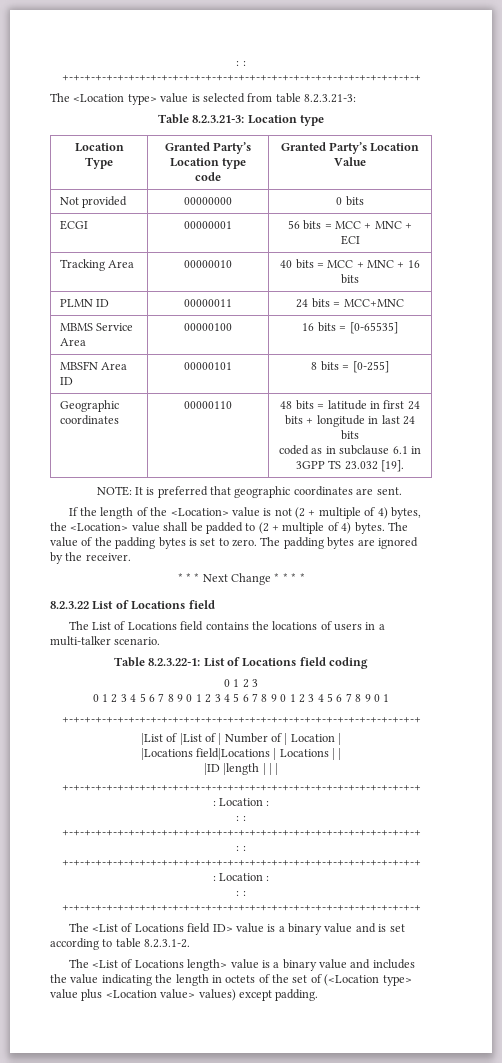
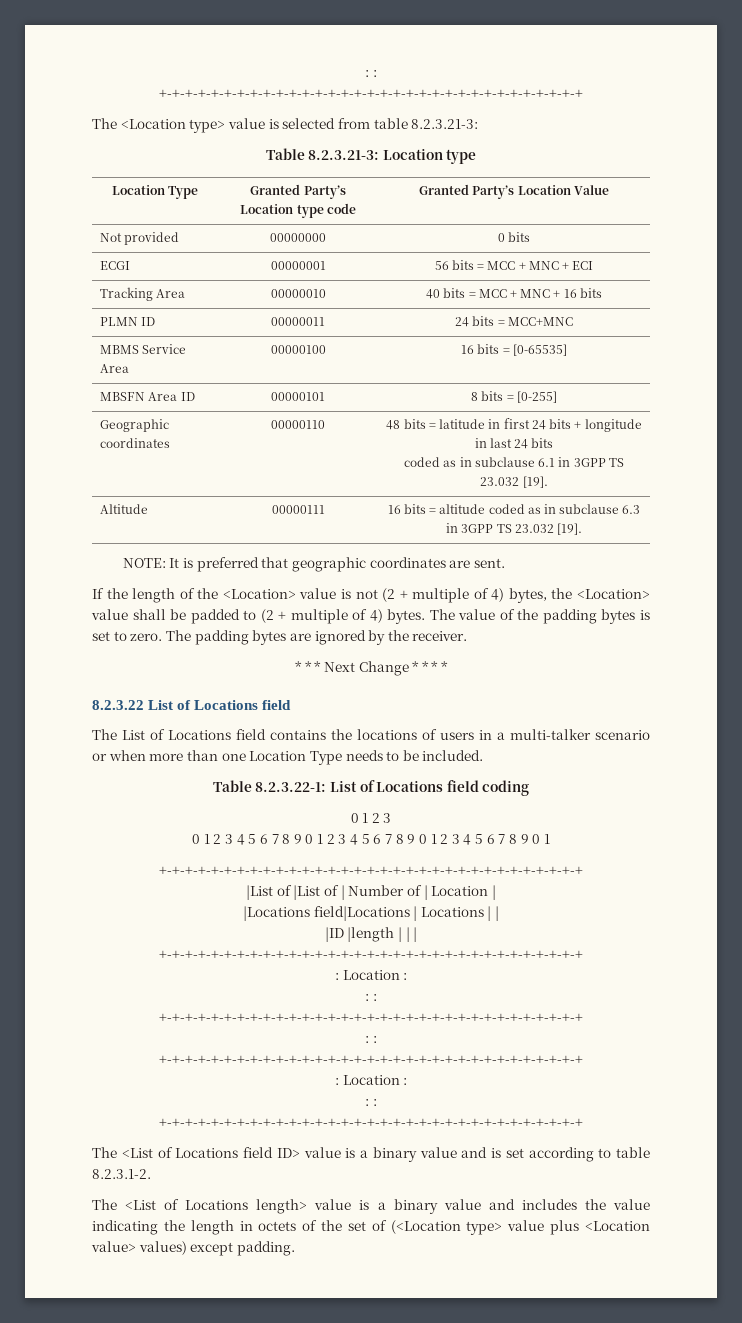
(405, 466) none -> [100,504,149,514] [271,505,325,514] [387,504,641,514] [446,523,582,535] // Altitude | 00000111 | 16 bits = altitude coded as in subclause 6.3 in 3GPP TS 23.032 [19].
[114,637,161,645] scenario. -> [595,730,650,740] [92,750,484,765] scenario or when more than one Location Type needs to be included.

